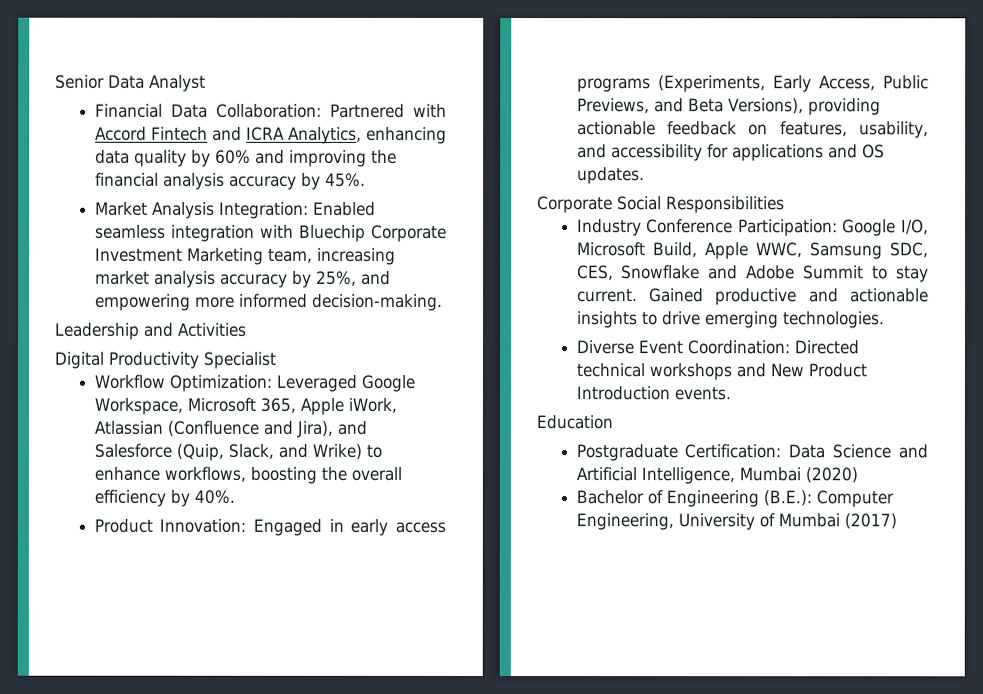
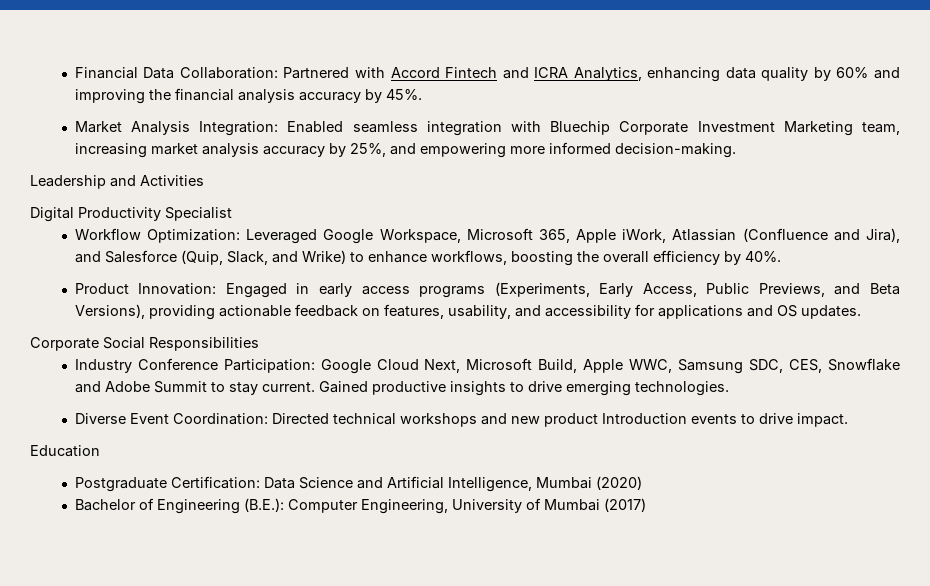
[55,74,206,92] Senior Data Analyst // -> (74, 73) none
[901,219,929,235] I/O, -> [376,359,461,373] Cloud Next,
[808,288,929,303] and actionable -> (446, 388) none
[769,363,867,378] [575,386,731,401] New Product Introduction events. -> [510,413,848,427] new product Introduction events to drive impact.

